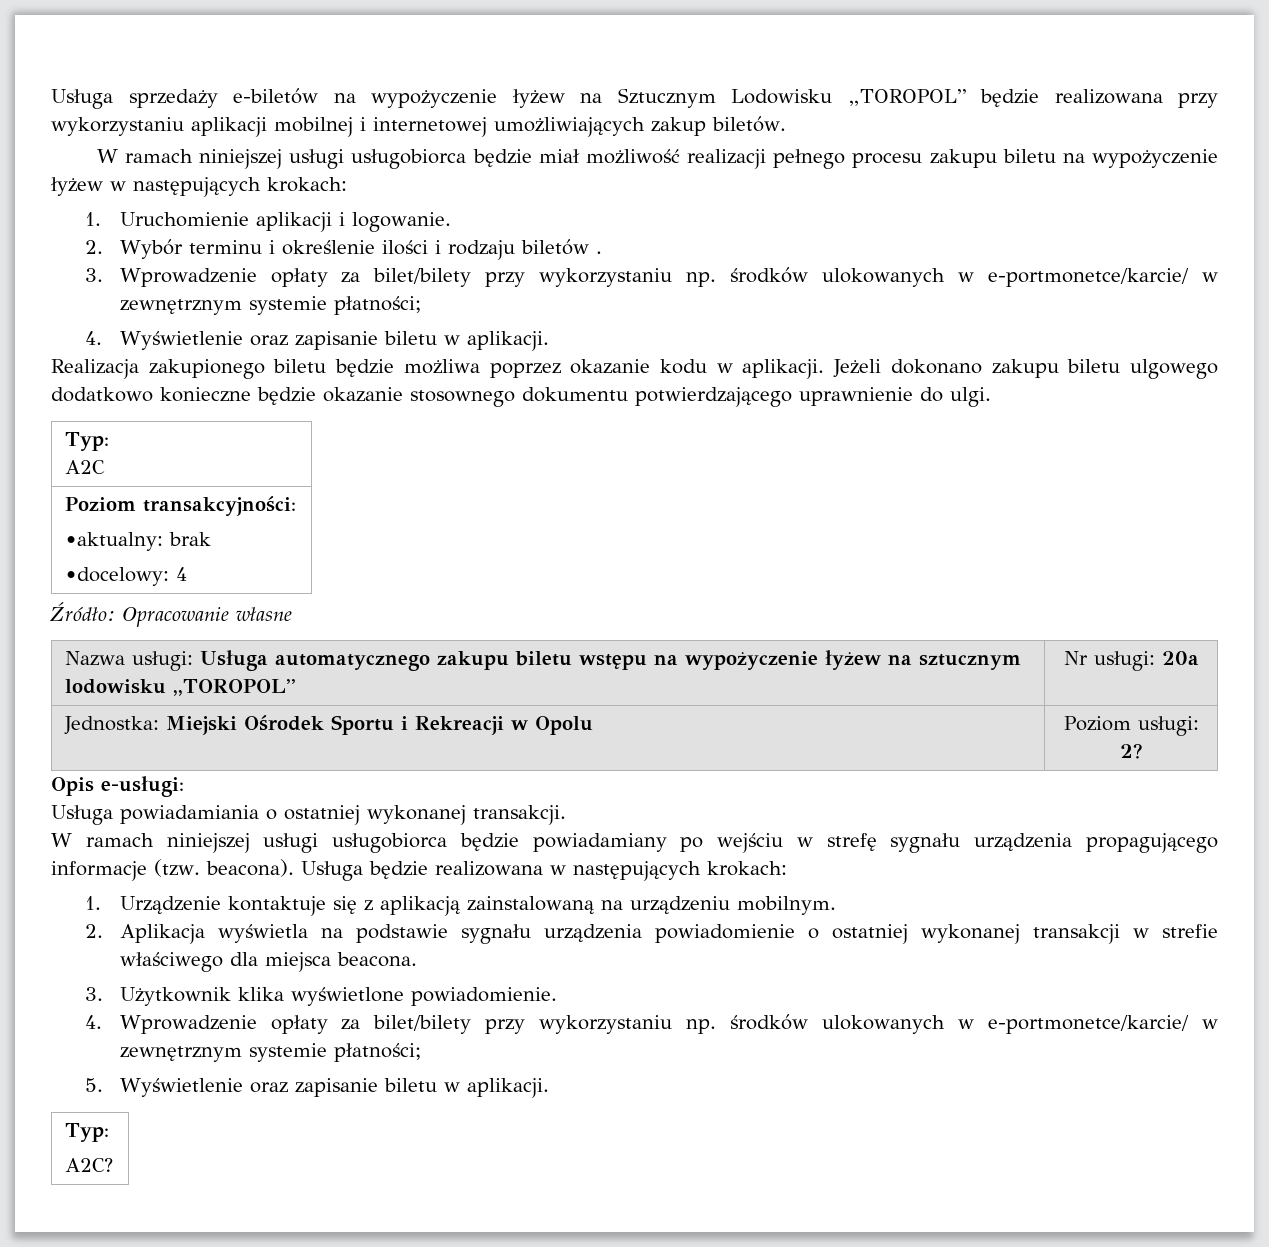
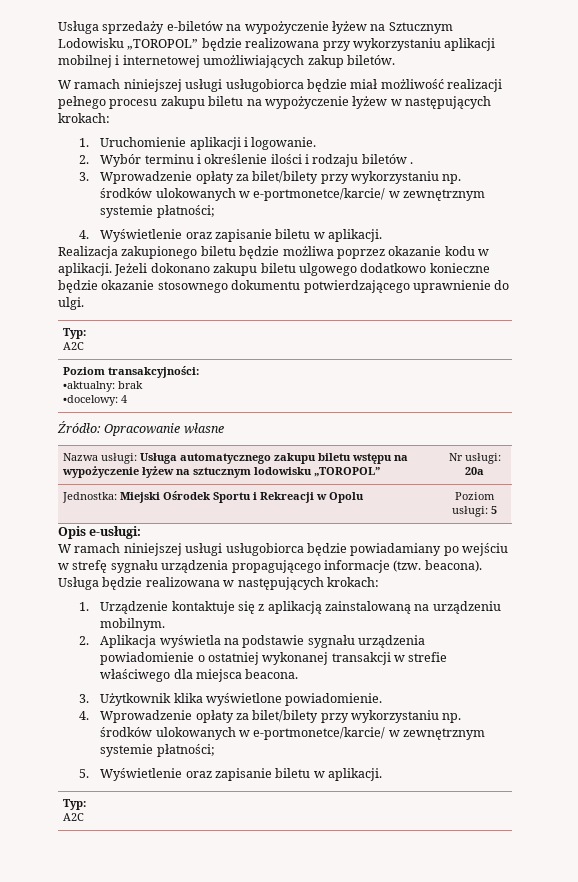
[1119,743,1143,759] 2? -> [491,506,497,514] 5
[51,805,566,825] // Usługa powiadamiania o ostatniej wykonanej transakcji. -> (142, 532) none
[65,1158,114,1172] A2C? -> [63,813,85,821] A2C

